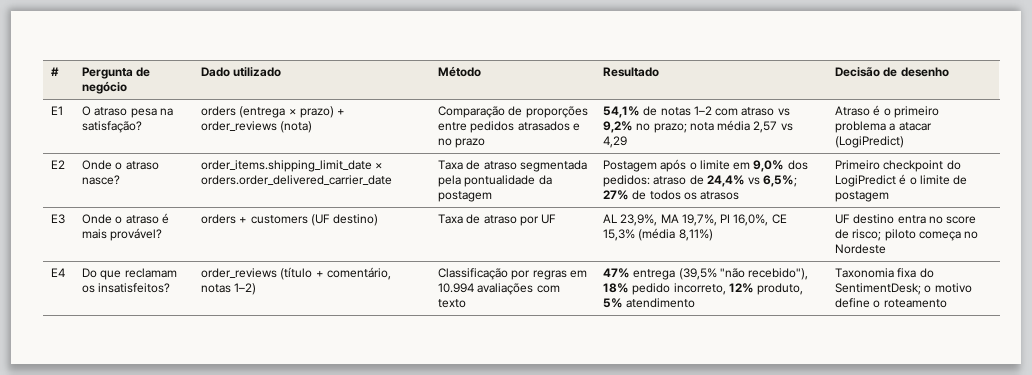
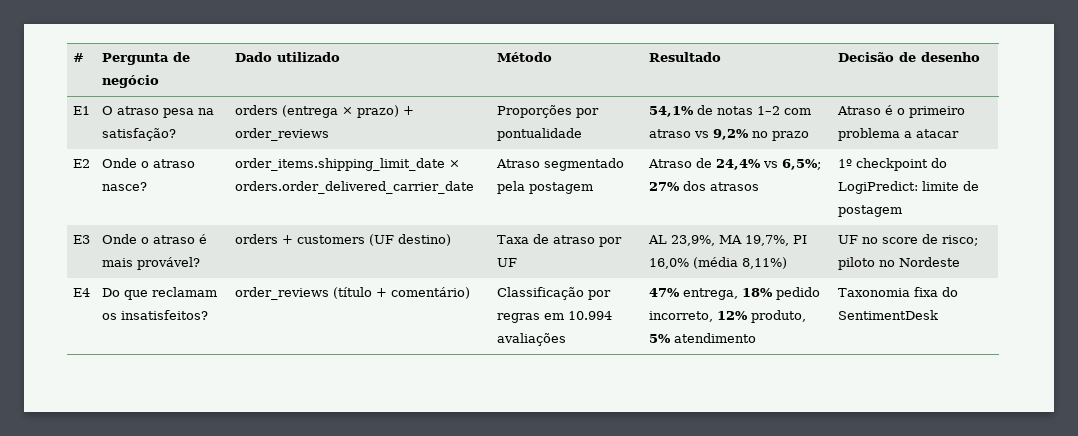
[280,121,313,133] [438,106,588,118] [438,121,580,133] [438,138,486,148] (nota) | Comparação de proporções entre pedidos atrasados e no prazo -> [496,105,599,118] [496,128,582,141] | Proporções por pontualidade
[653,120,793,133] [603,136,628,148] prazo; nota média 2,57 vs 4,29 -> [771,131,809,141] prazo
[835,136,905,148] (LogiPredict) -> (959, 133) none
[438,160,587,172] [438,175,552,187] [438,191,493,202] [603,159,808,172] [603,175,687,187] Taxa de atraso segmentada pela pontualidade da postagem | Postagem após o limite em 9,0% dos pedidos: atraso -> [495,158,624,171] [496,181,593,194] [647,159,692,168] Atraso segmentado pela postagem | Atraso
[632,190,697,200] de todos os -> [682,181,706,191] dos
[835,160,881,170] Primeiro -> [837,159,852,168] 1º
[835,174,917,187] LogiPredict é o -> [837,181,918,194] LogiPredict:
[733,214,787,226] [603,229,636,241] 16,0%, CE 15,3% -> [648,258,689,269] 16,0%
[853,214,926,224] destino entra -> (858, 239) none
[918,231,961,241] começa -> (875, 263) none
[326,267,391,280] [201,283,257,295] comentário, notas 1–2) -> [390,287,470,299] comentário)
[536,285,560,293] [438,299,467,308] com texto -> (566, 339) none
[633,268,809,280] entrega (39,5% "não recebido"), -> [682,288,738,300] entrega,
[835,283,972,295] [835,298,947,308] SentimentDesk; o motivo define o roteamento -> [837,310,938,320] SentimentDesk

